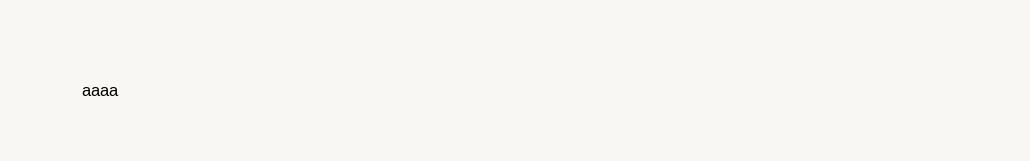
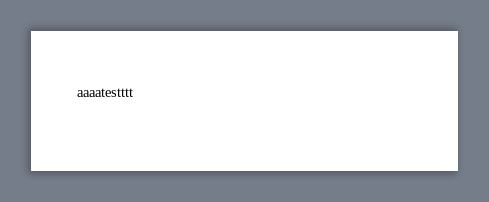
[82,87,119,96] aaaa -> [77,88,133,97] aaaatestttt

